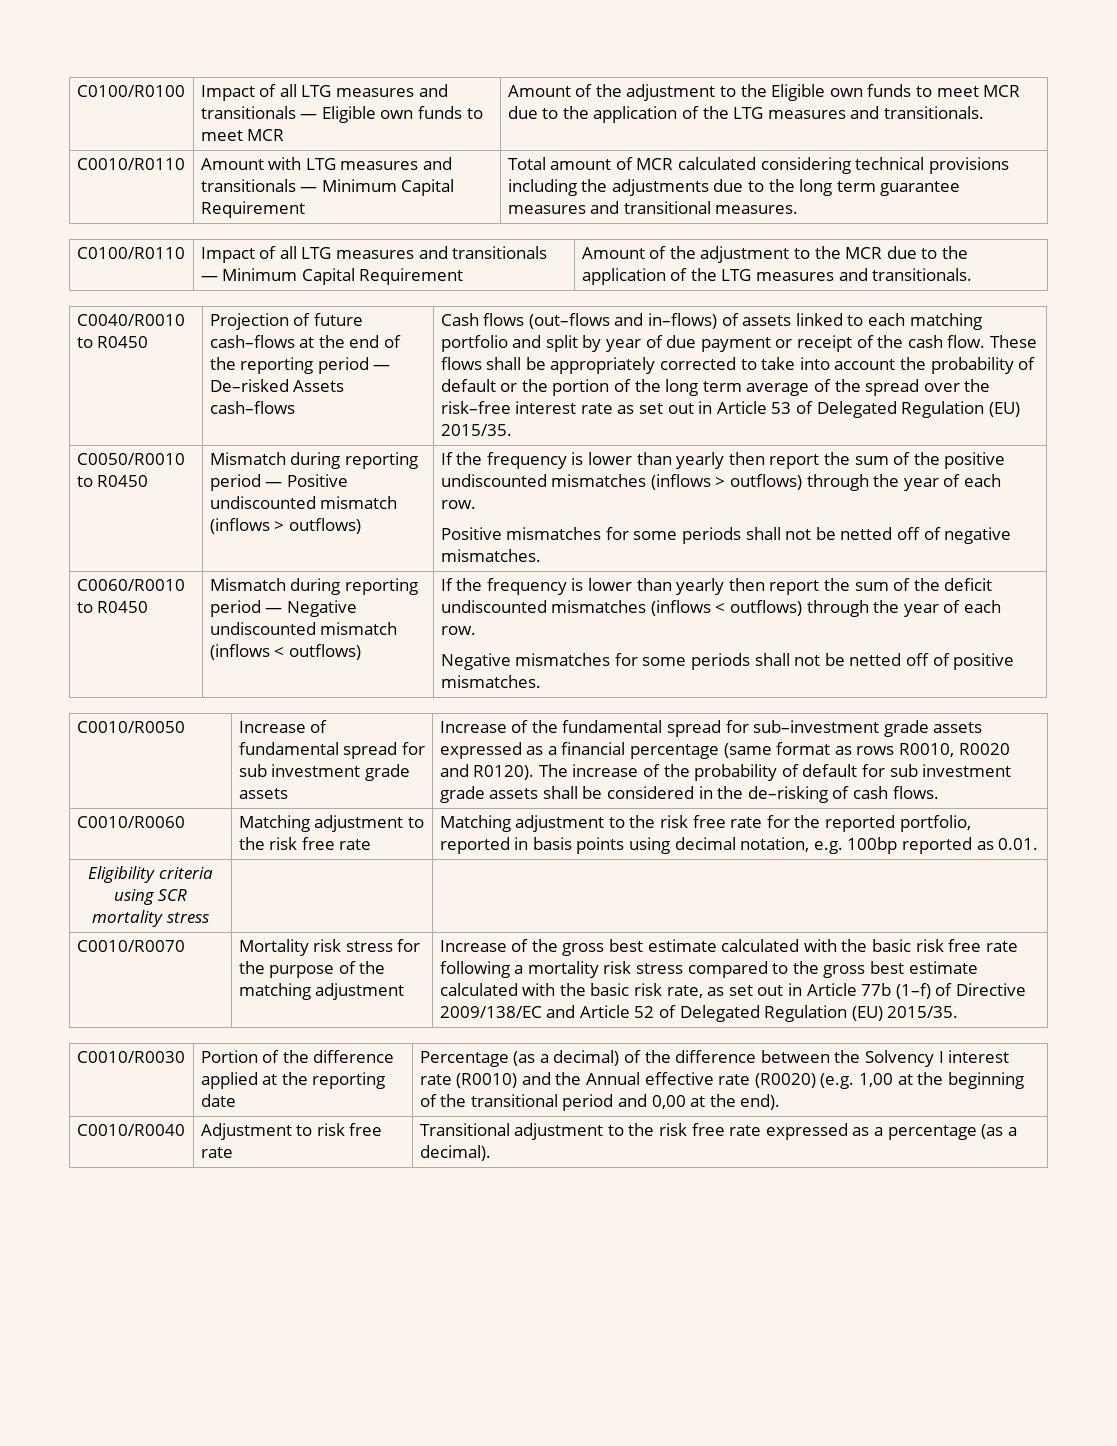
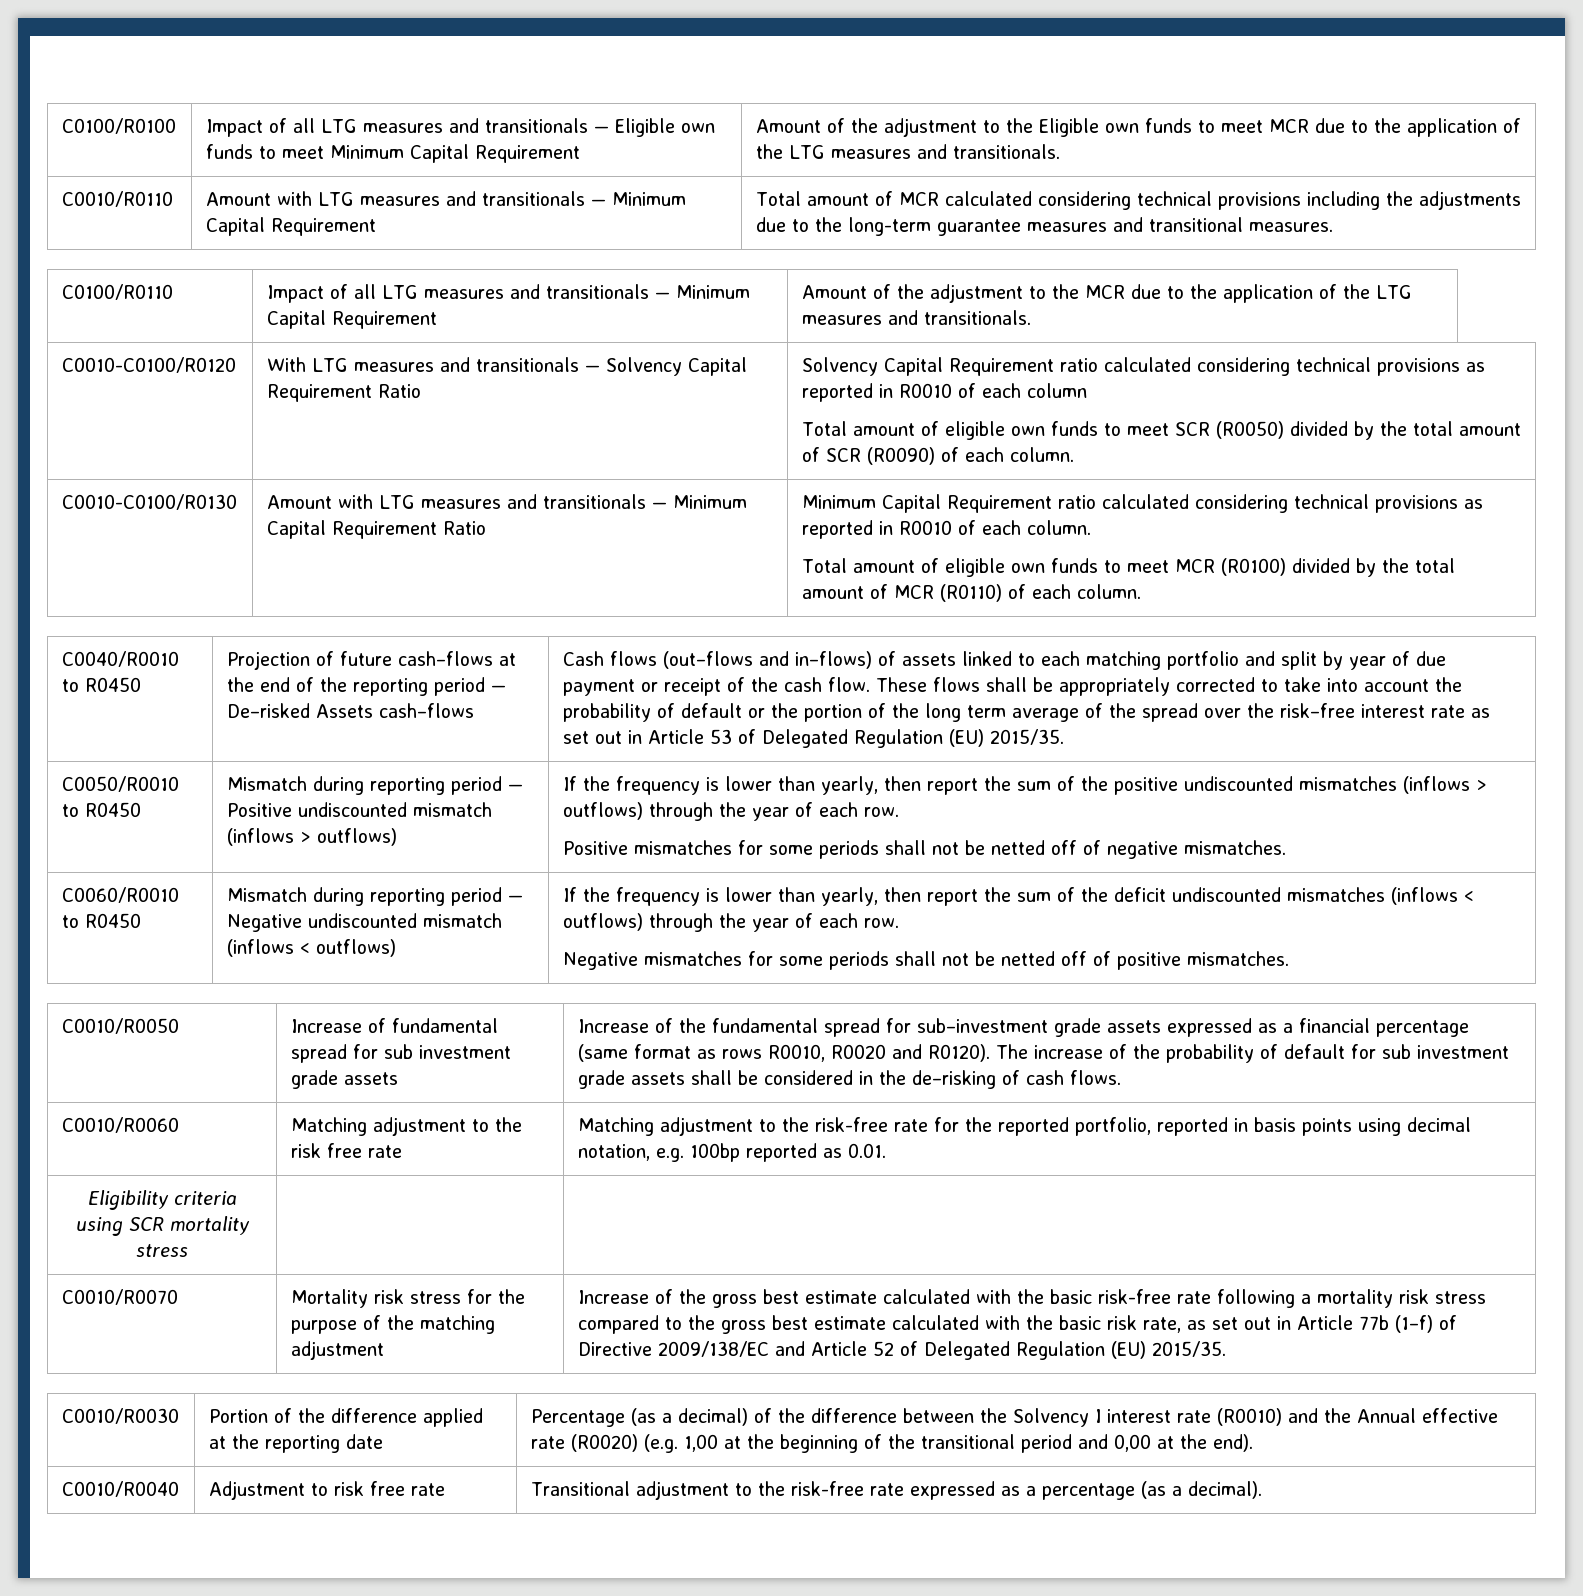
[247,129,285,141] MCR -> [329,144,580,163] Minimum Capital Requirement
[799,179,876,196] long term -> [847,217,931,236] long-term
(973, 274) none -> [61,357,236,373] [266,357,747,376] [266,384,421,402] [801,357,1485,376] [801,383,1087,402] [801,421,1521,440] [801,447,1074,465] [61,494,237,510] [266,494,747,509] [266,520,486,539] [801,494,1483,513] [801,520,1091,539] [801,558,1455,577] [801,584,1141,602] // C0010-C0100/R0120 | With LTG measures and transitionals — Solvency Capital Requirement Ratio | Solvency Capital Requirement ratio calculated considering technical provisions as reported in R0010 of each column // Total amount of eligible own funds to meet SCR (R0050) divided by the total amount of SCR (R0090) of each column. // C0010-C0100/R0130 | Amount with LTG measures and transitionals — Minimum Capital Requirement Ratio | Minimum Capital Requirement ratio calculated considering technical provisions as reported in R0010 of each column. // Total amount of eligible own funds to meet MCR (R0100) divided by the total amount of MCR (R0110) of each column.
[676,452,725,469] yearly -> [820,776,878,795] yearly,
[676,578,725,595] yearly -> [820,887,878,906] yearly,
[660,815,726,828] risk free -> [814,1117,888,1132] risk-free
[915,939,982,952] risk free -> [1097,1289,1171,1304] risk-free
[659,1123,725,1136] risk free -> [790,1481,864,1496] risk-free

